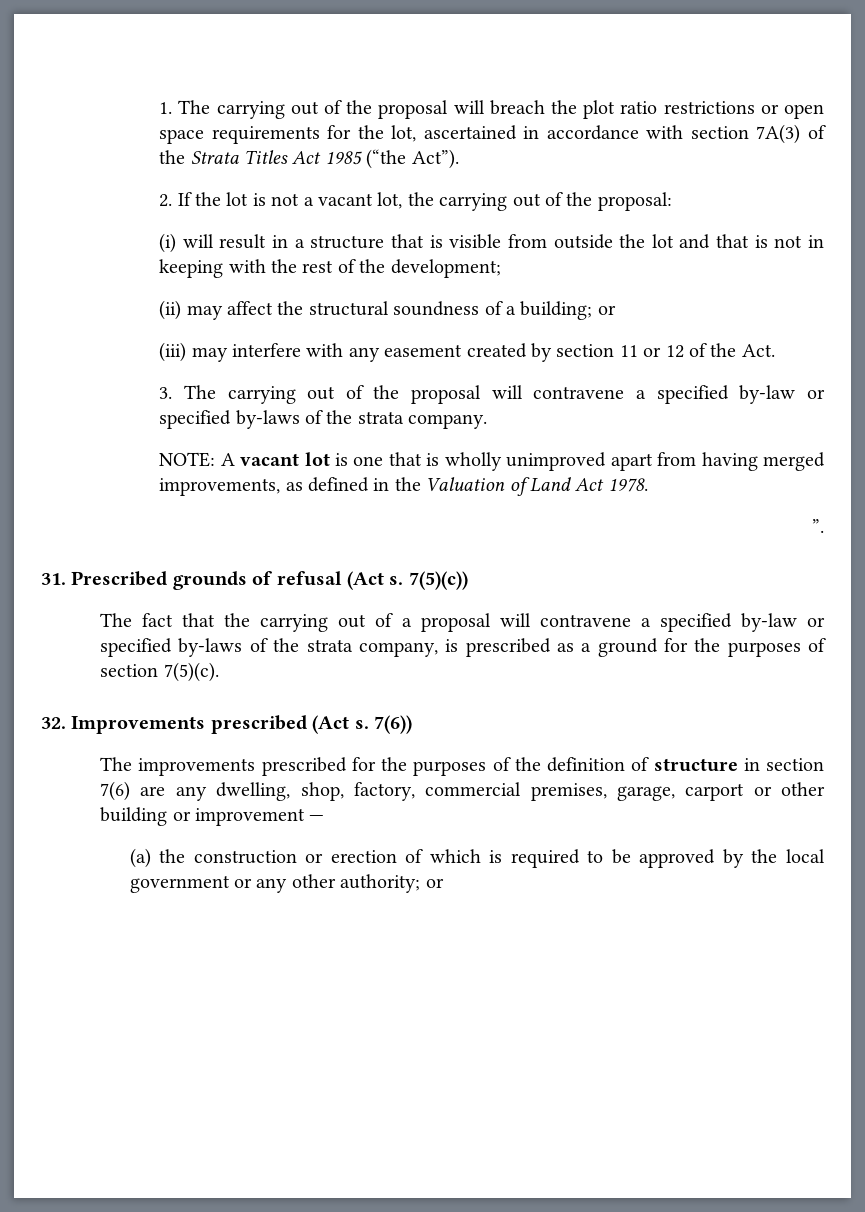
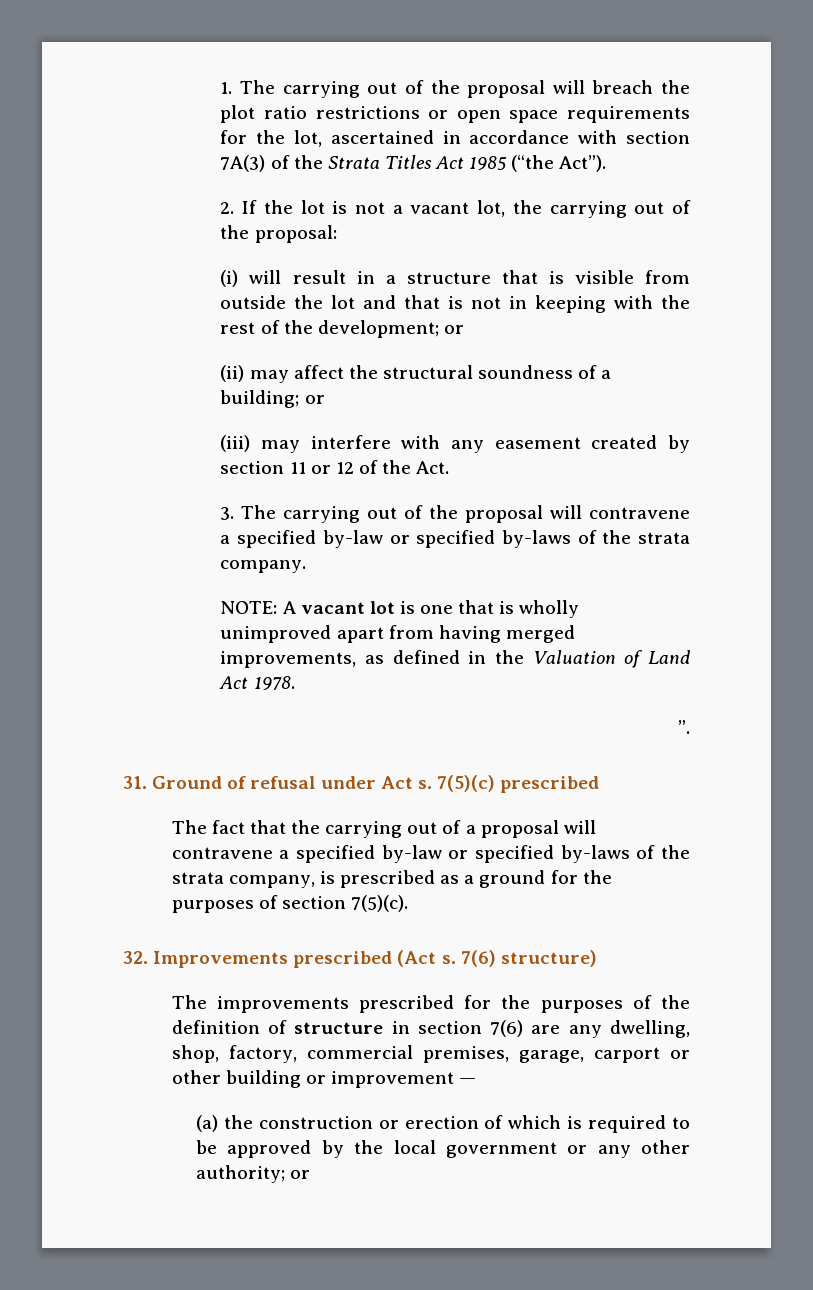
(501, 268) none -> [443,325,464,334] or
[71,571,468,590] Prescribed grounds of refusal (Act s. 7(5)(c)) -> [152,775,600,793] Ground of refusal under Act s. 7(5)(c) prescribed
[373,715,412,734] 7(6)) -> [460,950,597,967] 7(6) structure)

